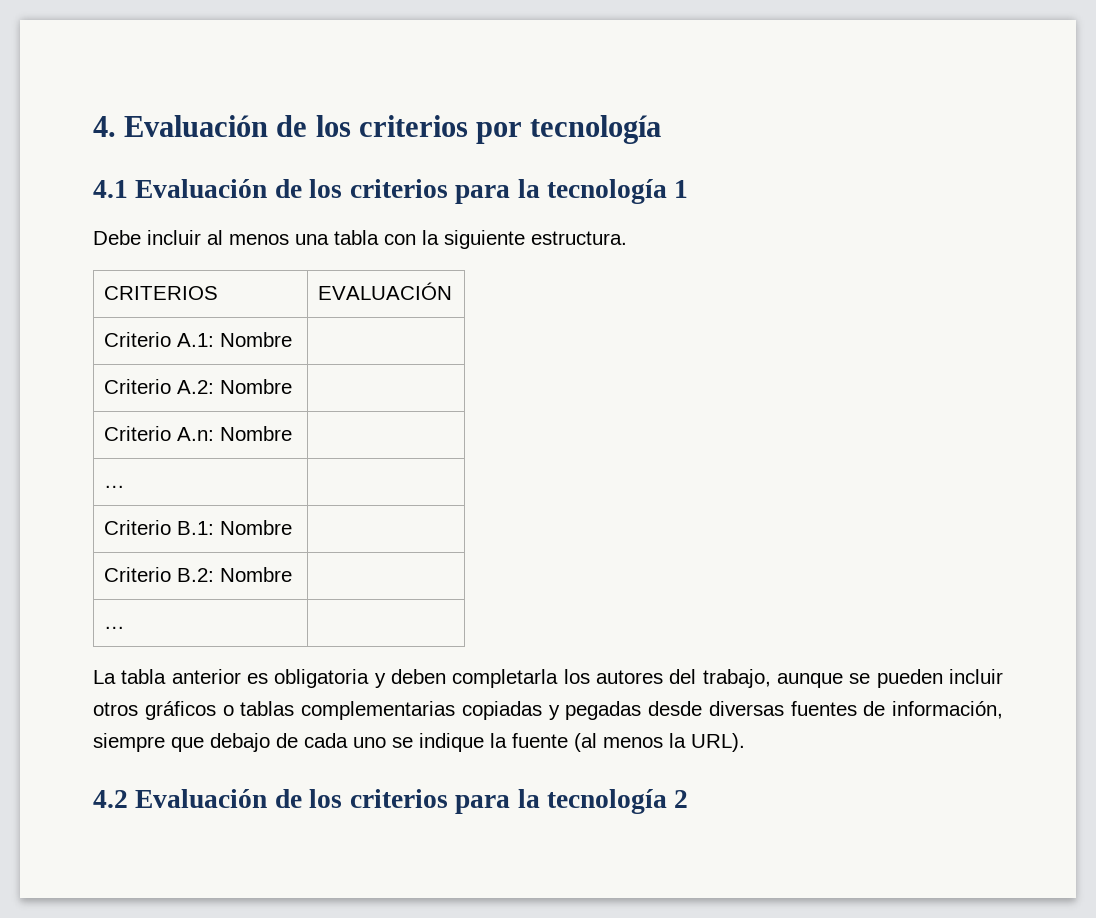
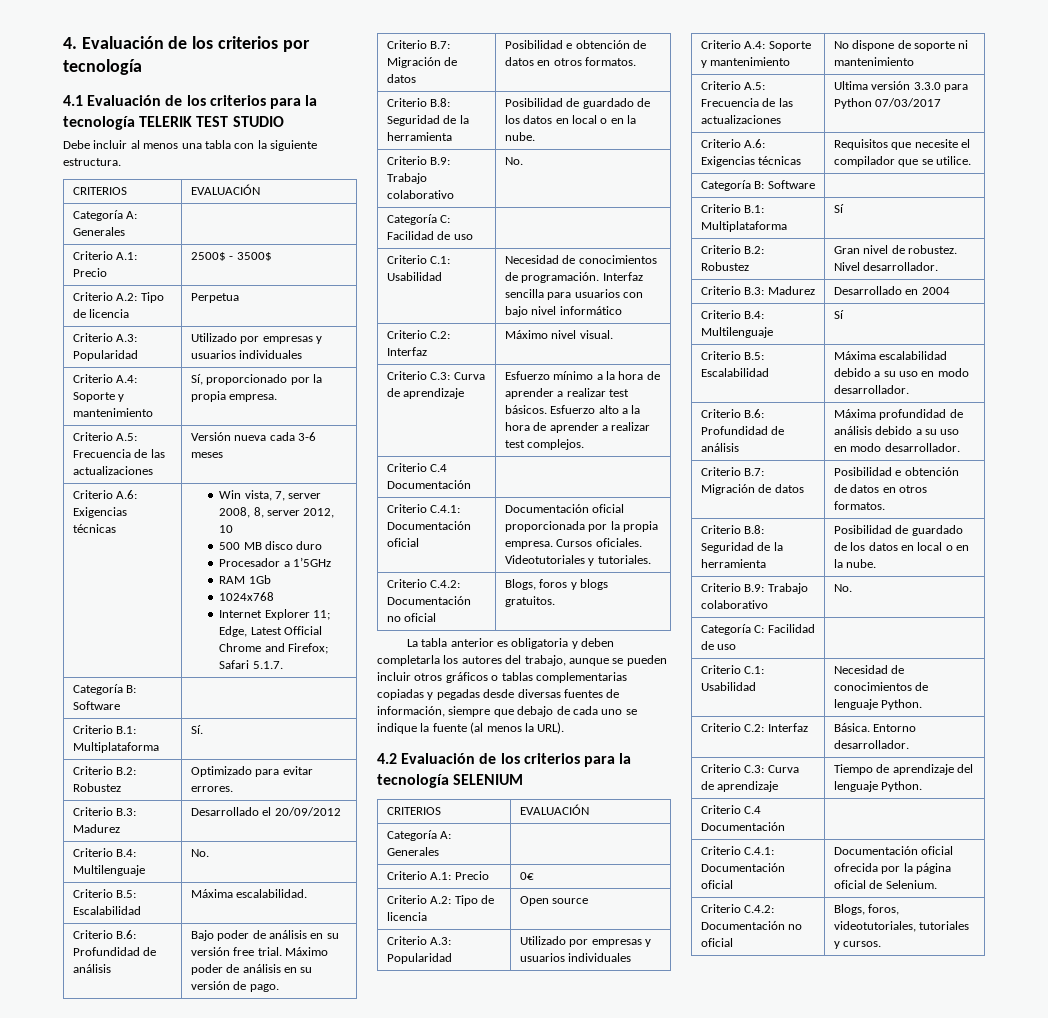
[674,180,689,198] 1 -> [139,116,284,127] TELERIK TEST STUDIO
[104,332,293,347] [104,379,293,394] [104,426,293,441] [104,485,126,488] [104,520,293,535] [104,567,293,582] [104,626,126,629] Criterio A.1: Nombre | // Criterio A.2: Nombre | // Criterio A.n: Nombre | // … | // Criterio B.1: Nombre | // Criterio B.2: Nombre | // … | -> [72,210,138,221] [72,227,125,236] [72,251,138,260] [72,268,107,277] [190,252,272,261] [72,292,164,303] [72,309,130,318] [190,293,239,303] [72,333,138,342] [72,350,138,361] [190,333,323,344] [190,350,303,359] [72,374,138,383] [72,392,125,402] [72,408,153,417] [190,374,323,385] [190,391,278,402] [72,432,138,441] [72,449,165,458] [72,466,153,475] [190,432,317,441] [190,452,223,458] [72,490,138,499] [72,507,127,518] [72,524,116,533] [219,490,322,501] [219,507,335,518] [219,525,234,533] [219,541,323,550] [219,557,332,567] [219,575,271,584] [219,592,275,601] [219,609,331,620] [219,626,323,637] [219,643,329,654] [219,660,283,669] [72,684,137,695] [72,701,120,710] [72,725,137,734] [72,742,159,753] [190,725,203,734] [72,766,137,775] [72,783,121,792] [190,766,313,777] [190,786,233,792] [72,807,137,816] [72,824,120,833] [190,807,341,816] [72,848,137,857] [72,865,145,876] [190,849,209,857] [72,889,137,898] [72,906,141,915] [190,889,308,898] [72,930,137,939] [72,947,157,956] [72,964,111,973] [190,930,339,941] [190,947,329,956] [190,964,313,975] [190,981,279,992] [386,40,451,49] [386,57,458,68] [386,74,416,83] [504,40,647,49] [504,57,637,66] [386,98,451,107] [386,115,469,126] [386,132,452,141] [504,98,651,109] [504,115,637,124] [504,132,535,141] [386,156,451,165] [386,173,427,184] [386,190,454,199] [504,157,523,165] [386,214,451,225] [386,231,473,240] [386,255,451,264] [386,272,442,281] [504,255,657,264] [504,272,643,283] [504,289,644,300] [504,306,622,317] [386,330,451,339] [386,347,427,356] [504,330,613,339] [386,371,485,380] [386,388,465,399] [504,371,660,380] [504,388,630,399] [504,405,641,414] [504,422,651,433] [504,439,585,450] [386,463,448,472] [386,480,471,489] [386,504,461,513] [386,521,471,530] [386,538,419,547] [504,504,625,513] [504,521,659,532] [504,538,642,549] [504,555,651,566] [386,579,461,588] [386,596,471,605] [386,613,437,622] [504,579,609,590] [504,596,555,607] Categoría A: Generales | // Criterio A.1: Precio | 2500$ - 3500$ // Criterio A.2: Tipo de licencia | Perpetua // Criterio A.3: Popularidad | Utilizado por empresas y usuarios individuales // Criterio A.4: Soporte y mantenimiento | Sí, proporcionado por la propia empresa. // Criterio A.5: Frecuencia de las actualizaciones | Versión nueva cada 3-6 meses // Criterio A.6: Exigencias técnicas | Win vista, 7, server 2008, 8, server 2012, 10 // 500 MB disco duro // Procesador a 1’5GHz // RAM 1Gb // 1024x768 // Internet Explorer 11; Edge, Latest Official Chrome and Firefox; Safari 5.1.7. // Categoría B: Software | // Criterio B.1: Multiplataforma | Sí. // Criterio B.2: Robustez | Optimizado para evitar errores. // Criterio B.3: Madurez | Desarrollado el 20/09/2012 // Criterio B.4: Multilenguaje | No. // Criterio B.5: Escalabilidad | Máxima escalabilidad. // Criterio B.6: Profundidad de análisis | Bajo poder de análisis en su versión free trial. Máximo poder de análisis en su versión de pago. // Criterio B.7: Migración de datos | Posibilidad e obtención de datos en otros formatos. // Criterio B.8: Seguridad de la herramienta | Posibilidad de guardado de los datos en local o en la nube. // Criterio B.9: Trabajo colaborativo | No. // Categoría C: Facilidad de uso | // Criterio C.1: Usabilidad | Necesidad de conocimientos de programación. Interfaz sencilla para usuarios con bajo nivel informático // Criterio C.2: Interfaz | Máximo nivel visual. // Criterio C.3: Curva de aprendizaje | Esfuerzo mínimo a la hora de aprender a realizar test básicos. Esfuerzo alto a la hora de aprender a realizar test complejos. // Criterio C.4 Documentación | // Criterio C.4.1: Documentación oficial | Documentación oficial proporcionada por la propia empresa. Cursos oficiales. Videotutoriales y tutoriales. // Criterio C.4.2: Documentación no oficial | Blogs, foros y blogs gratuitos.
[674,790,689,808] 2 -> [453,774,524,785] [386,807,441,815] [519,804,589,815] [386,830,452,841] [386,847,439,856] [386,871,489,880] [519,872,534,880] [386,895,495,906] [386,912,427,921] [519,896,589,906] [386,936,452,945] [386,953,452,964] [519,936,652,947] [519,953,632,962] [700,40,811,51] [700,57,791,68] [833,40,969,51] [833,57,914,66] [700,81,766,90] [700,98,793,107] [700,115,781,124] [833,81,969,92] [833,98,942,109] [700,139,766,148] [700,156,802,167] [833,139,971,150] [833,156,972,167] [700,180,815,191] [700,204,765,213] [700,221,787,232] [833,204,844,213] [700,245,765,254] [700,262,749,271] [833,245,958,254] [833,262,939,271] [700,286,815,295] [833,286,950,295] [700,310,765,319] [700,327,773,338] [833,310,844,319] [700,351,765,360] [700,368,769,377] [833,351,948,360] [833,368,969,377] [833,385,909,394] [700,409,765,418] [700,426,785,435] [700,443,739,452] [833,409,963,420] [833,426,960,435] [833,443,960,452] [700,467,765,476] [700,484,804,495] [833,467,959,476] [833,484,928,493] [833,501,885,510] [700,525,765,534] [700,542,783,553] [700,559,766,568] [833,525,963,536] [833,542,970,551] [833,559,877,568] [700,583,808,594] [700,600,768,609] [833,584,852,592] [700,624,815,635] [700,641,737,650] [700,665,765,674] [700,682,756,691] [833,665,905,674] [833,682,929,691] [833,699,923,710] [700,723,808,732] [833,723,917,732] [833,740,909,749] [700,764,799,773] [700,781,779,792] [833,764,974,775] [833,781,923,792] [700,805,762,814] [700,822,785,831] [700,846,775,855] [700,863,785,872] [700,880,733,889] [833,846,954,855] [833,863,952,874] [833,880,937,889] [700,904,775,913] [700,921,803,930] [700,938,733,947] [833,904,900,915] [833,921,970,932] [833,941,882,949] SELENIUM // CRITERIOS | EVALUACIÓN // Categoría A: Generales | // Criterio A.1: Precio | 0€ // Criterio A.2: Tipo de licencia | Open source // Criterio A.3: Popularidad | Utilizado por empresas y usuarios individuales // Criterio A.4: Soporte y mantenimiento | No dispone de soporte ni mantenimiento // Criterio A.5: Frecuencia de las actualizaciones | Ultima versión 3.3.0 para Python 07/03/2017 // Criterio A.6: Exigencias técnicas | Requisitos que necesite el compilador que se utilice. // Categoría B: Software | // Criterio B.1: Multiplataforma | Sí // Criterio B.2: Robustez | Gran nivel de robustez. Nivel desarrollador. // Criterio B.3: Madurez | Desarrollado en 2004 // Criterio B.4: Multilenguaje | Sí // Criterio B.5: Escalabilidad | Máxima escalabilidad debido a su uso en modo desarrollador. // Criterio B.6: Profundidad de análisis | Máxima profundidad de análisis debido a su uso en modo desarrollador. // Criterio B.7: Migración de datos | Posibilidad e obtención de datos en otros formatos. // Criterio B.8: Seguridad de la herramienta | Posibilidad de guardado de los datos en local o en la nube. // Criterio B.9: Trabajo colaborativo | No. // Categoría C: Facilidad de uso | // Criterio C.1: Usabilidad | Necesidad de conocimientos de lenguaje Python. // Criterio C.2: Interfaz | Básica. Entorno desarrollador. // Criterio C.3: Curva de aprendizaje | Tiempo de aprendizaje del lenguaje Python. // Criterio C.4 Documentación | // Criterio C.4.1: Documentación oficial | Documentación oficial ofrecida por la página oficial de Selenium. // Criterio C.4.2: Documentación no oficial | Blogs, foros, videotutoriales, tutoriales y cursos.

